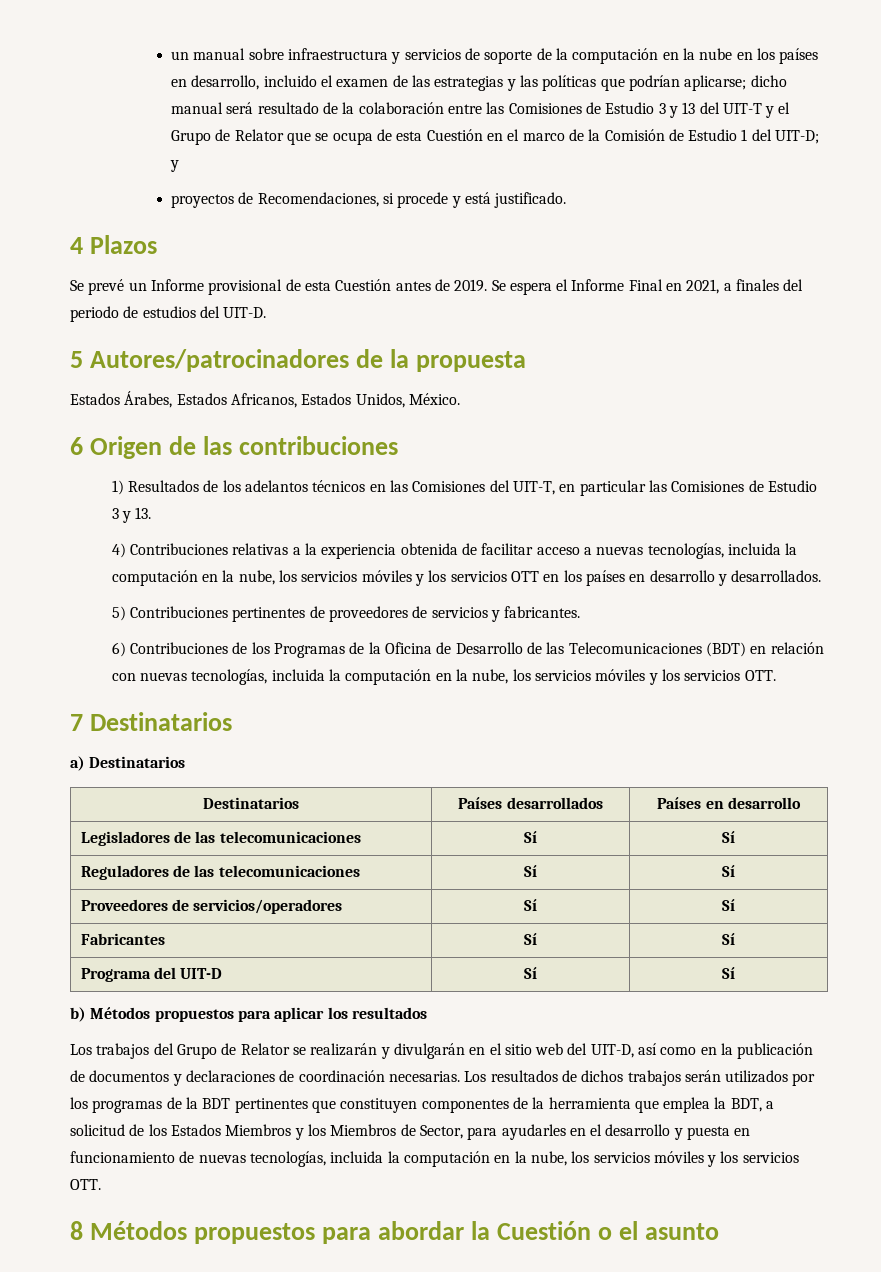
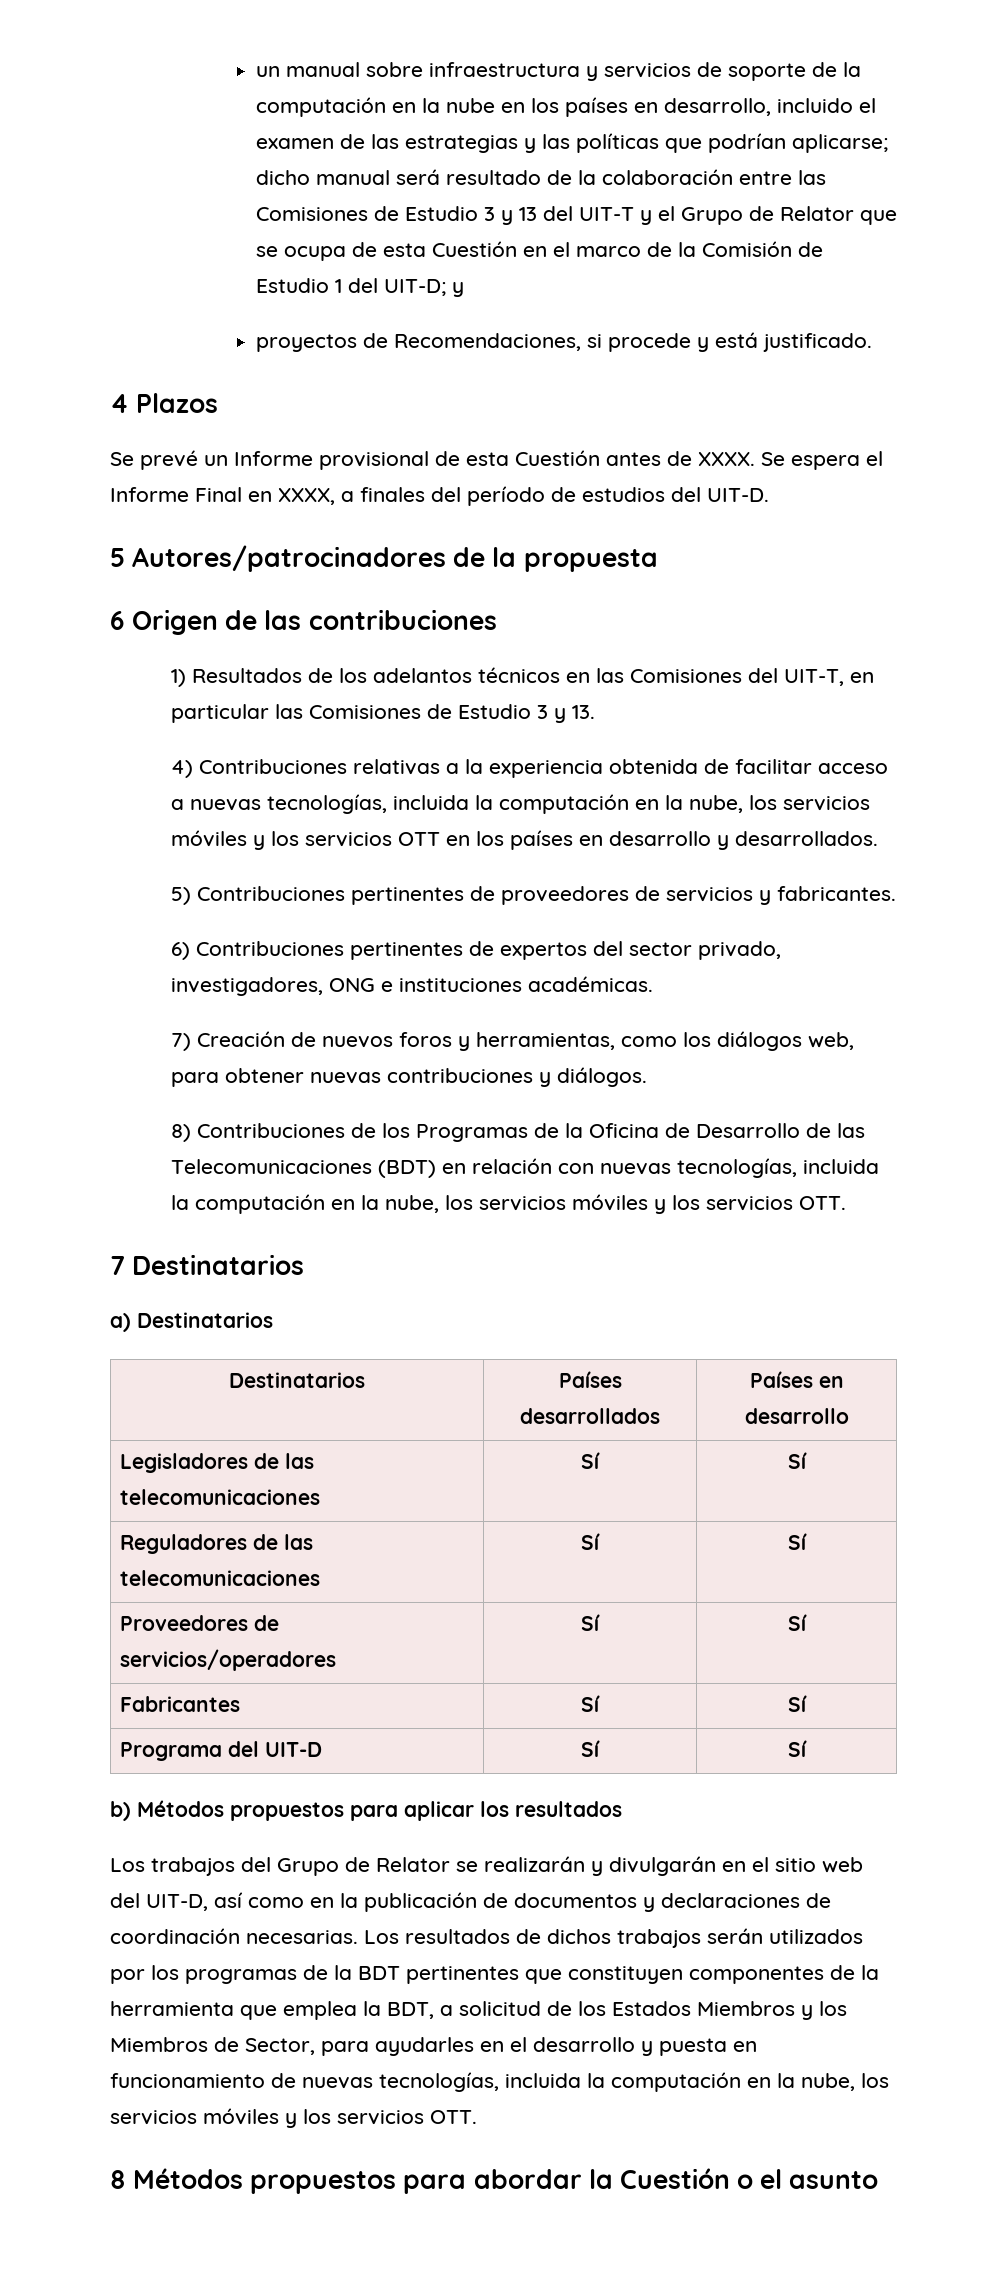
[454,279,488,292] 2019. -> [698,452,755,466] XXXX.
[686,279,720,294] 2021, -> [278,488,335,505] XXXX,
[70,306,119,322] periodo -> [467,486,545,506] período
[70,391,460,408] // Estados Árabes, Estados Africanos, Estados Unidos, México. -> (658, 560) none
(229, 648) none -> [350,941,782,960] [171,976,654,996] [171,1031,855,1051] [171,1067,648,1087] [171,1123,346,1142] pertinentes de expertos del sector privado, investigadores, ONG e instituciones académicas. // 7) Creación de nuevos foros y herramientas, como los diálogos web, para obtener nuevas contribuciones y diálogos. // 8) Contribuciones

